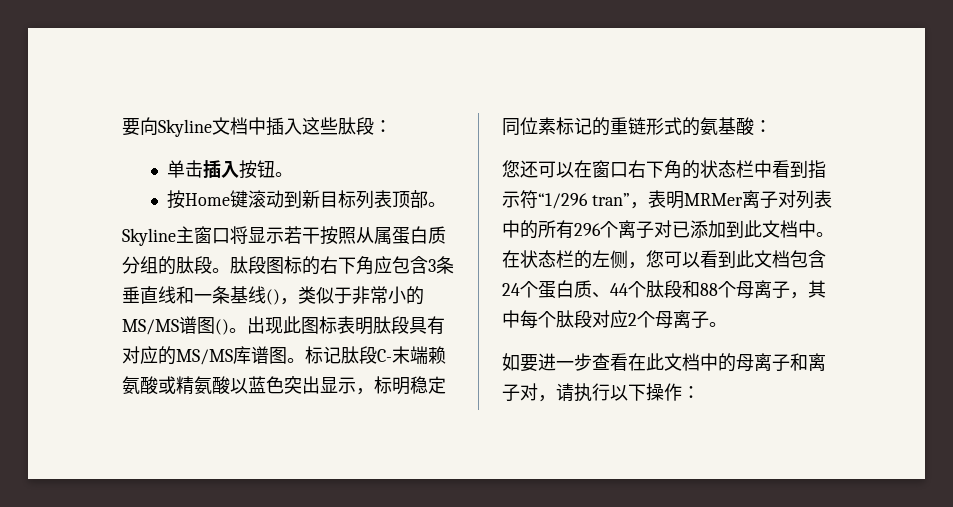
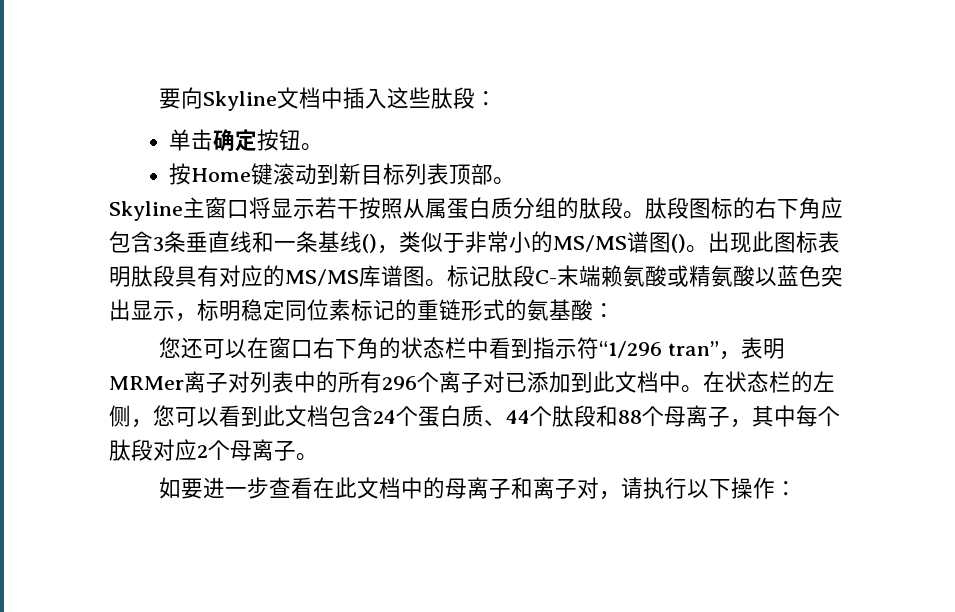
[203,160,240,178] 插入 -> [213,129,258,151] 确定

